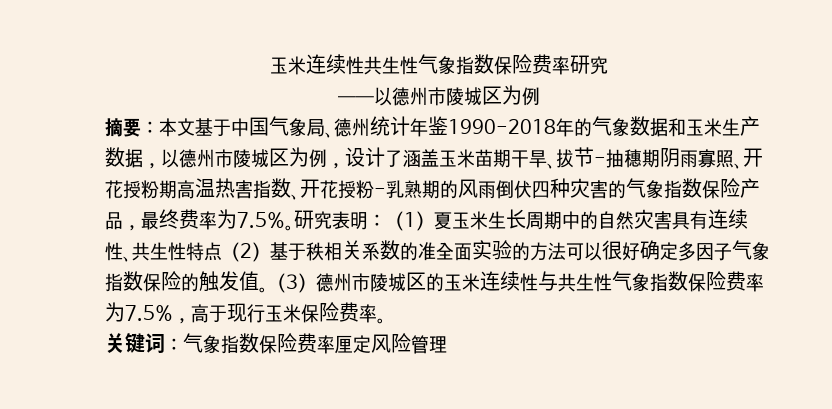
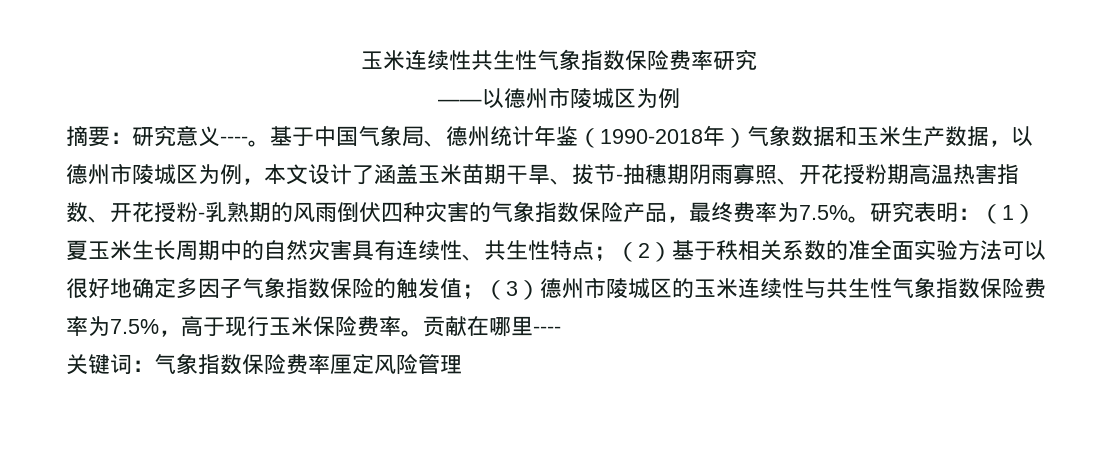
[159,118,195,137] 本文 -> [132,125,270,147] 研究意义----。
[448,118,592,137] 1990-2018年的 -> [578,125,747,148] （1990-2018年）
(345, 166) none -> [264,164,308,185] 本文
(222, 251) none -> [594,246,616,261] ；
[512,242,530,261] 的 -> (958, 250) none
(640, 251) none -> [110,278,132,298] 地
[259,287,268,293] 。 -> [462,284,484,299] ；
(386, 321) none -> [423,316,561,337] 贡献在哪里----

